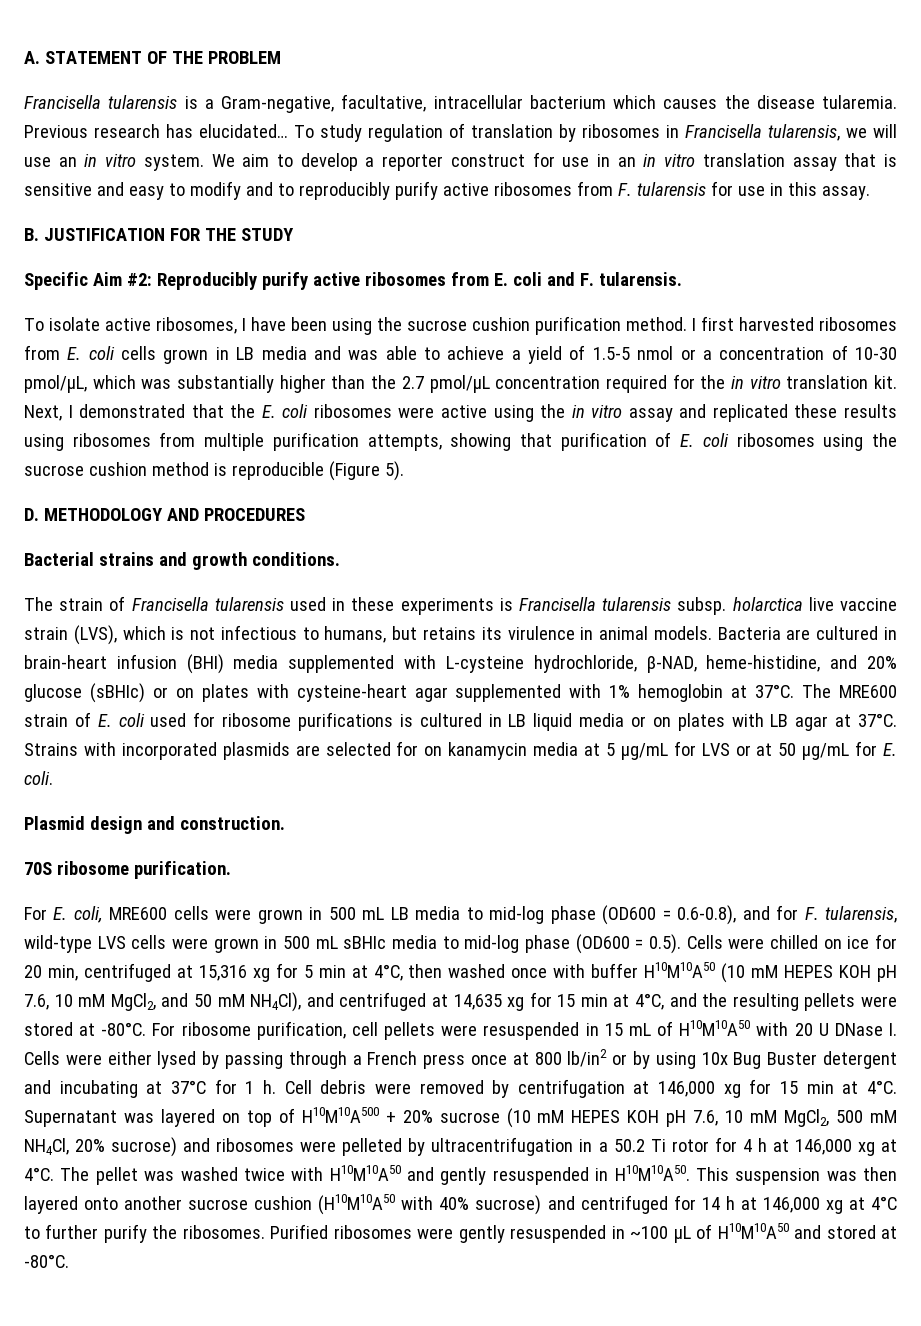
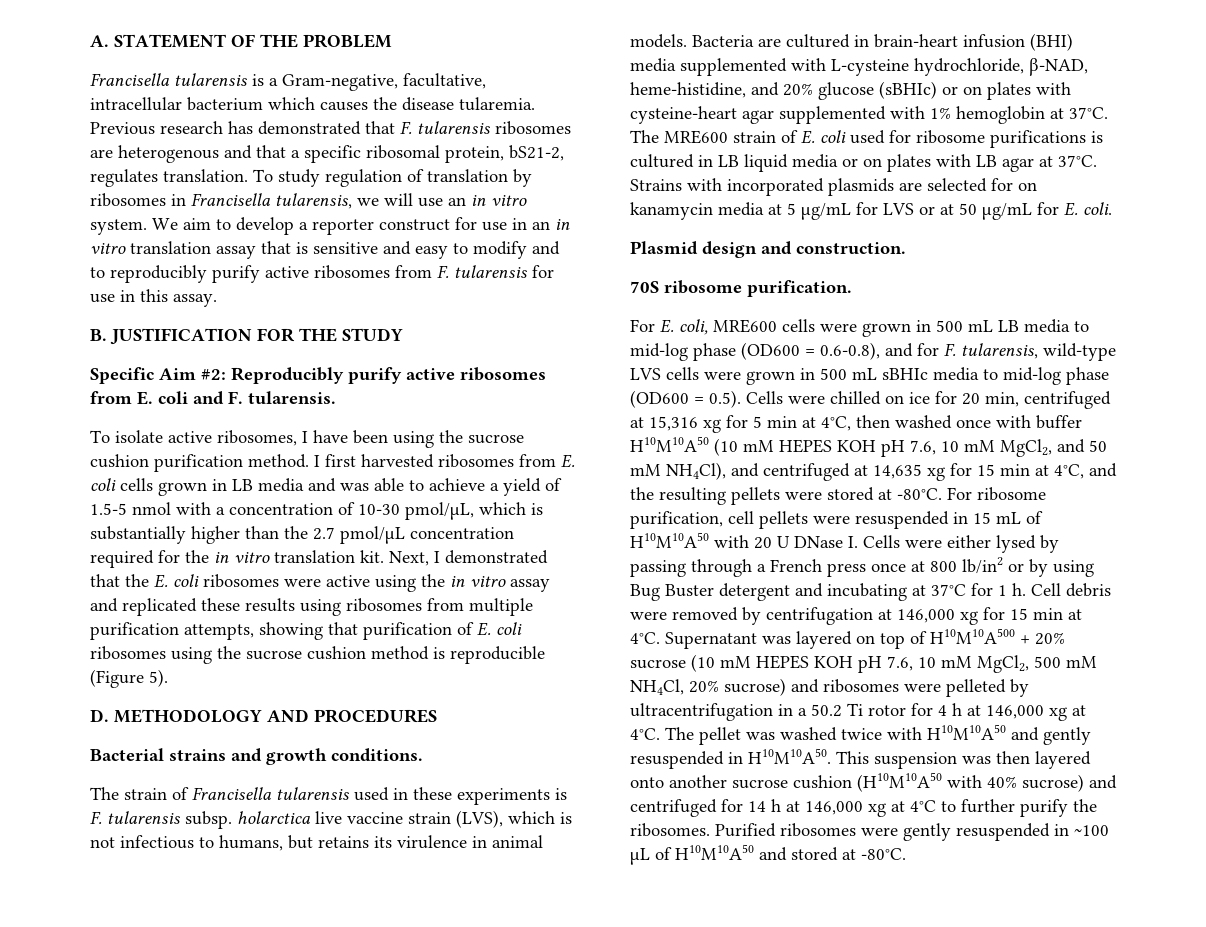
[199,124,288,138] elucidated… -> [258,121,571,135] [90,145,564,163] [90,169,248,187] demonstrated that F. tularensis ribosomes are heterogenous and that a specific ribosomal protein, bS21-2, regulates translation.
[680,349,696,360] or -> [176,502,211,515] with
[141,379,172,389] was -> [531,503,543,515] is
[518,597,596,611] Francisella -> [90,811,102,824] F.
[701,1052,728,1065] 10x -> (1094, 568) none

